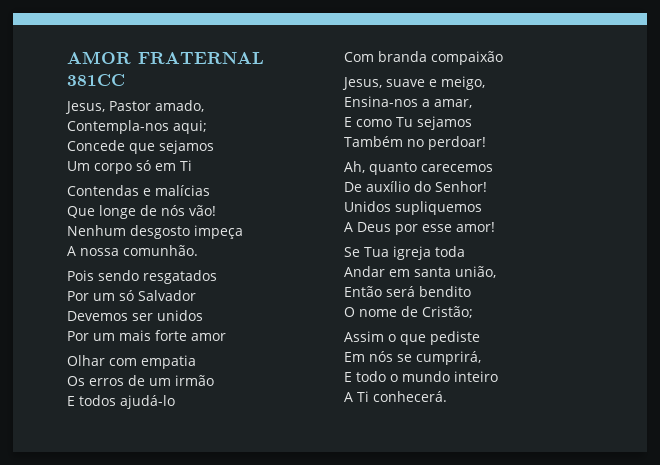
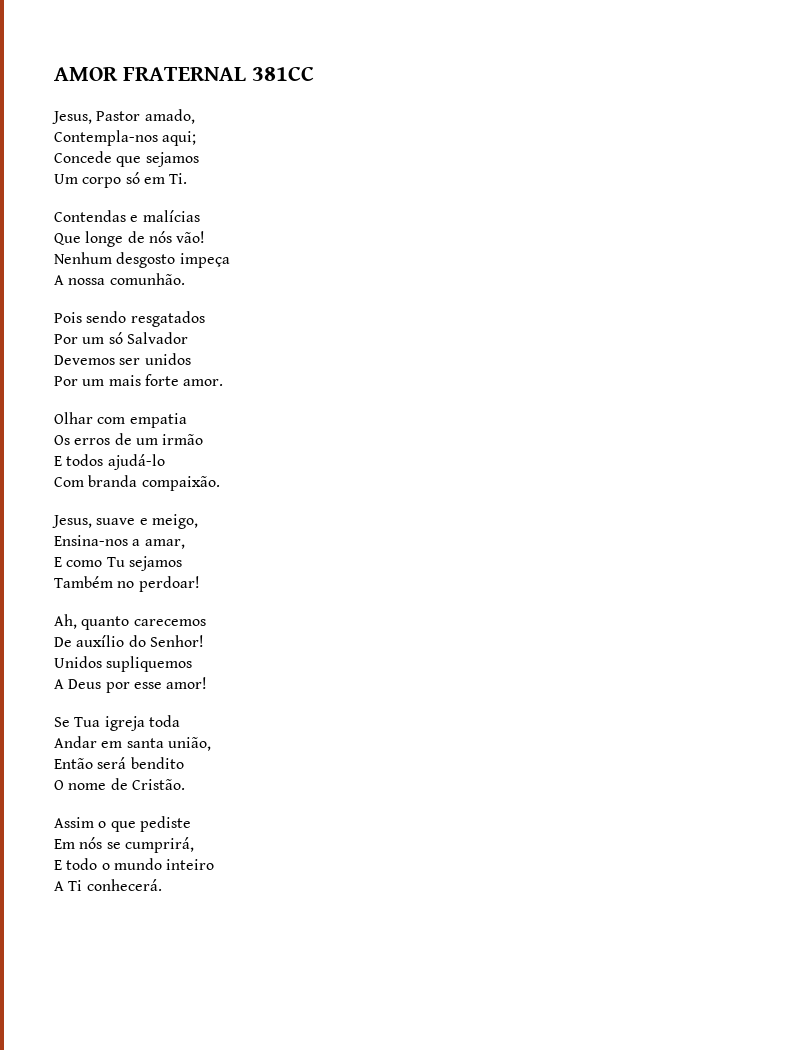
[180,160,192,171] Ti -> [169,173,188,184] Ti.
[191,333,226,341] amor -> [183,379,224,386] amor.
[431,51,503,65] compaixão -> [141,476,220,491] compaixão.
[422,306,473,318] Cristão; -> [131,779,185,790] Cristão.

